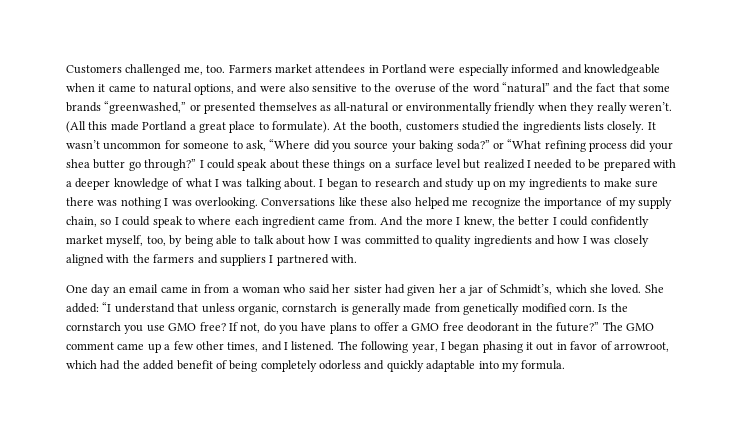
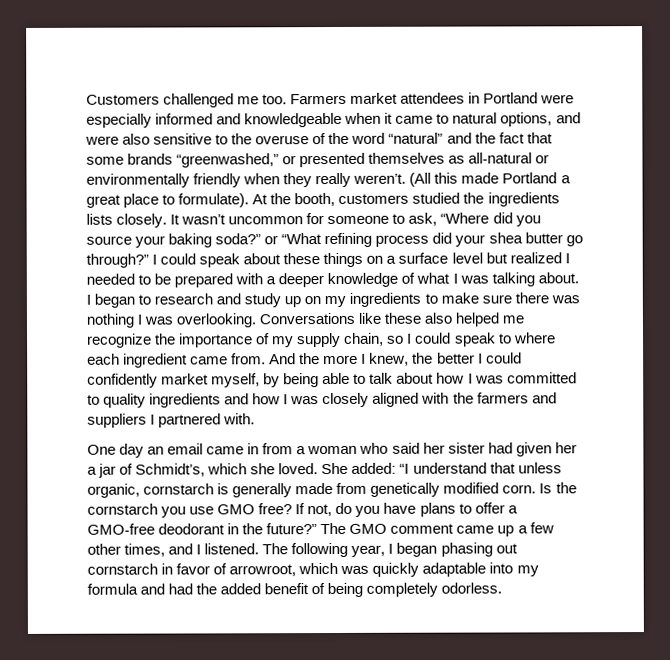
[183,66,203,75] me, -> [237,96,260,105] me
[146,236,166,246] too, -> (261, 380) none
[411,322,464,331] GMO free -> [87,523,155,535] GMO-free
[526,342,554,351] it out -> [495,543,518,554] [87,563,158,575] out cornstarch
(97, 364) none -> [340,562,539,577] [87,583,166,595] was quickly adaptable into my formula and
[319,360,566,372] odorless and quickly adaptable into my formula. -> [441,582,503,594] odorless.

